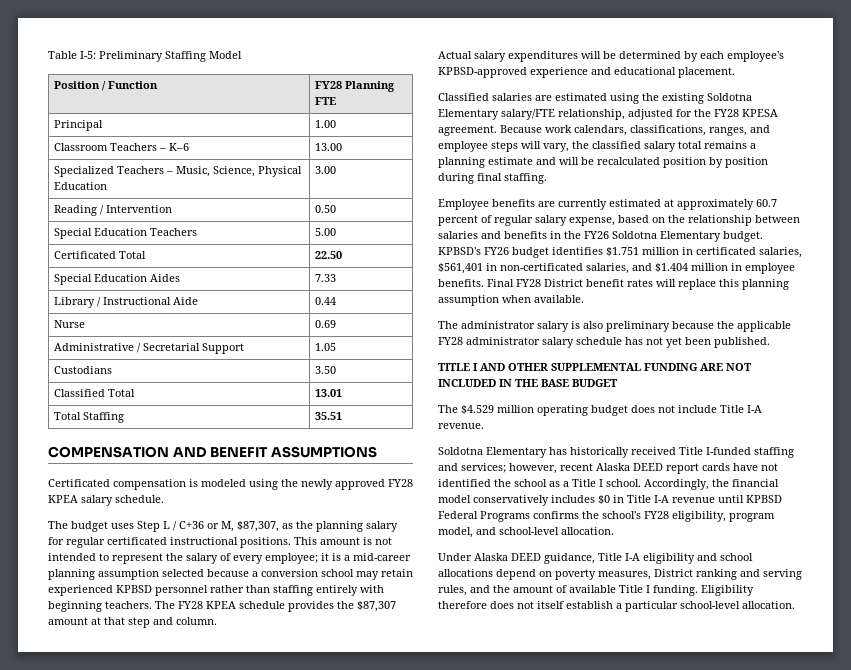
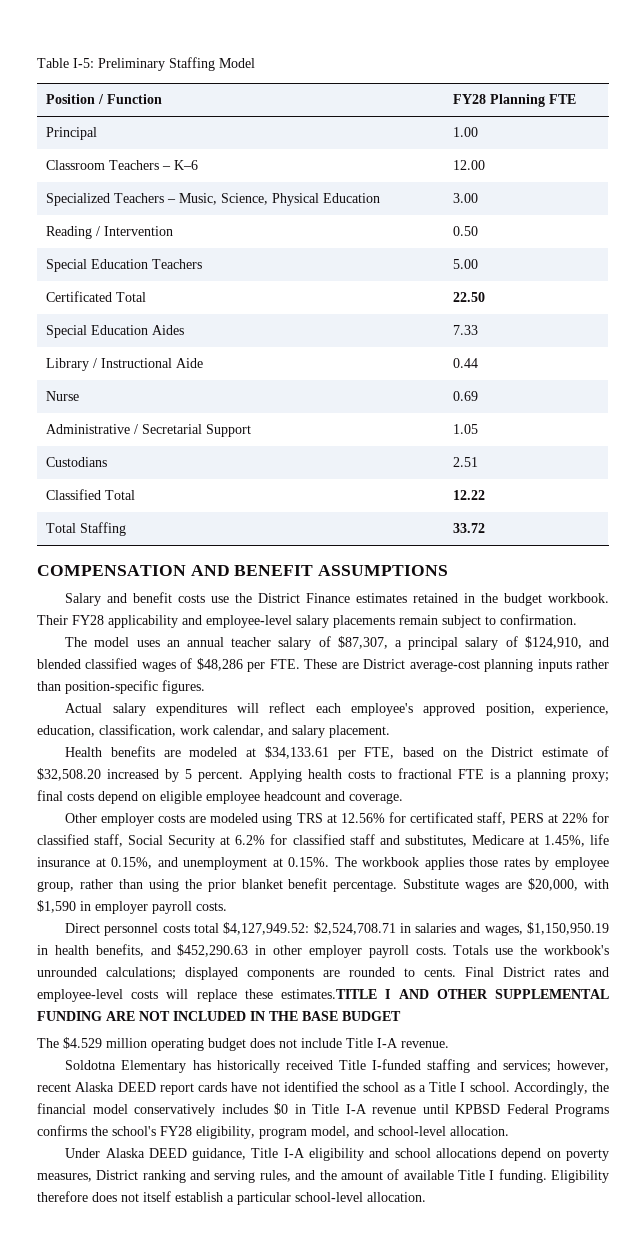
[314,143,342,151] 13.00 -> [453,160,486,170] 12.00
[314,366,336,374] 3.50 -> [453,457,479,467] 2.51
[314,389,342,397] 13.01 -> [453,490,486,500] 12.22
[314,412,342,420] 35.51 -> [453,523,486,533] 33.72
[48,479,413,490] [48,495,164,506] [48,521,398,532] [48,537,392,548] [48,553,411,564] [48,569,413,580] [48,585,384,596] [48,601,396,612] [48,617,217,628] [438,51,784,62] [438,67,735,78] [438,93,752,104] [438,109,778,120] [438,125,770,136] [438,141,756,152] [438,157,768,168] [438,173,547,184] [438,199,777,210] [438,215,800,226] [438,231,763,242] [438,247,802,258] [438,263,795,274] [438,279,789,290] [438,295,584,306] [438,321,791,332] [438,337,770,348] [438,363,470,371] Certificated compensation is modeled using the newly approved FY28 KPEA salary schedule. // The budget uses Step L / C+36 or M, $87,307, as the planning salary for regular certificated instructional positions. This amount is not intended to represent the salary of every employee; it is a mid-career planning assumption selected because a conversion school may retain experienced KPBSD personnel rather than staffing entirely with beginning teachers. The FY28 KPEA schedule provides the $87,307 amount at that step and column. // Actual salary expenditures will be determined by each employee's KPBSD-approved experience and educational placement. // Classified salaries are estimated using the existing Soldotna Elementary salary/FTE relationship, adjusted for the FY28 KPESA agreement. Because work calendars, classifications, ranges, and employee steps will vary, the classified salary total remains a planning estimate and will be recalculated position by position during final staffing. // Employee benefits are currently estimated at approximately 60.7 percent of regular salary expense, based on the relationship between salaries and benefits in the FY26 Soldotna Elementary budget. KPBSD's FY26 budget identifies $1.751 million in certificated salaries, $561,401 in non-certificated salaries, and $1.404 million in employee benefits. Final FY28 District benefit rates will replace this planning assumption when available. // The administrator salary is also preliminary because the applicable FY28 administrator salary schedule has not yet been published. // TITLE -> [65,592,609,606] [37,614,577,628] [65,636,609,650] [37,658,609,672] [37,680,205,694] [65,702,609,716] [37,724,390,738] [65,746,609,760] [37,768,609,782] [37,790,403,804] [65,812,609,826] [37,834,609,848] [37,857,610,870] [37,878,609,892] [37,900,227,914] [65,922,609,936] [37,944,610,958] [37,967,609,980] [37,989,378,1002] Salary and benefit costs use the District Finance estimates retained in the budget workbook. Their FY28 applicability and employee-level salary placements remain subject to confirmation. // The model uses an annual teacher salary of $87,307, a principal salary of $124,910, and blended classified wages of $48,286 per FTE. These are District average-cost planning inputs rather than position-specific figures. // Actual salary expenditures will reflect each employee's approved position, experience, education, classification, work calendar, and salary placement. // Health benefits are modeled at $34,133.61 per FTE, based on the District estimate of $32,508.20 increased by 5 percent. Applying health costs to fractional FTE is a planning proxy; final costs depend on eligible employee headcount and coverage. // Other employer costs are modeled using TRS at 12.56% for certificated staff, PERS at 22% for classified staff, Social Security at 6.2% for classified staff and substitutes, Medicare at 1.45%, life insurance at 0.15%, and unemployment at 0.15%. The workbook applies those rates by employee group, rather than using the prior blanket benefit percentage. Substitute wages are $20,000, with $1,590 in employer payroll costs. // Direct personnel costs total $4,127,949.52: $2,524,708.71 in salaries and wages, $1,150,950.19 in health benefits, and $452,290.63 in other employer payroll costs. Totals use the workbook's unrounded calculations; displayed components are rounded to cents. Final District rates and employee-level costs will replace these estimates.TITLE

